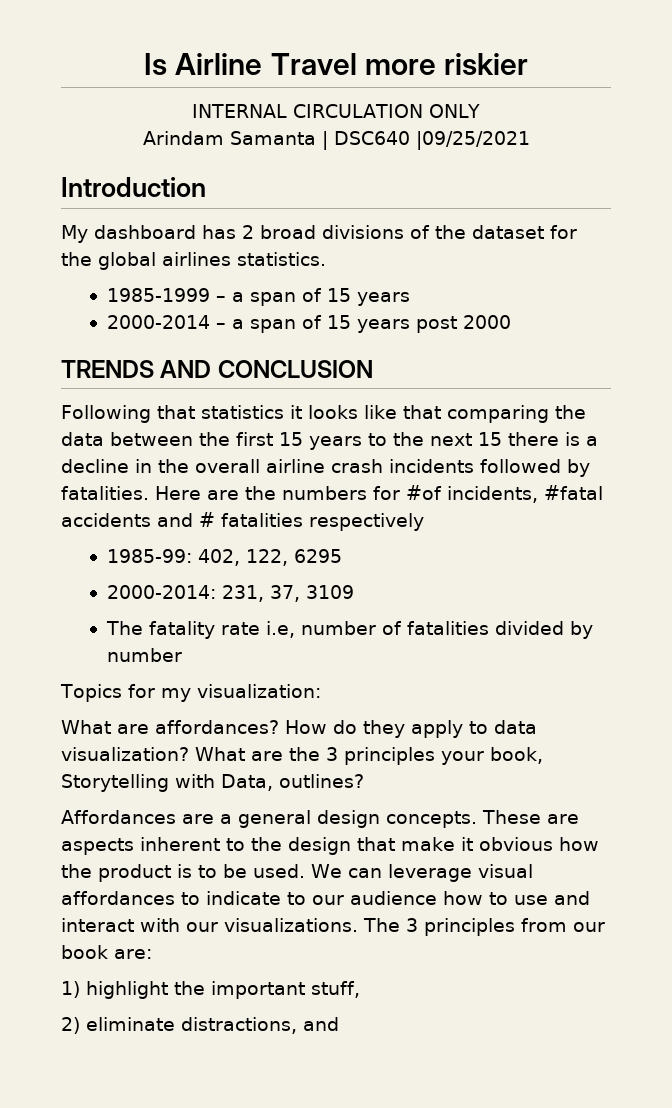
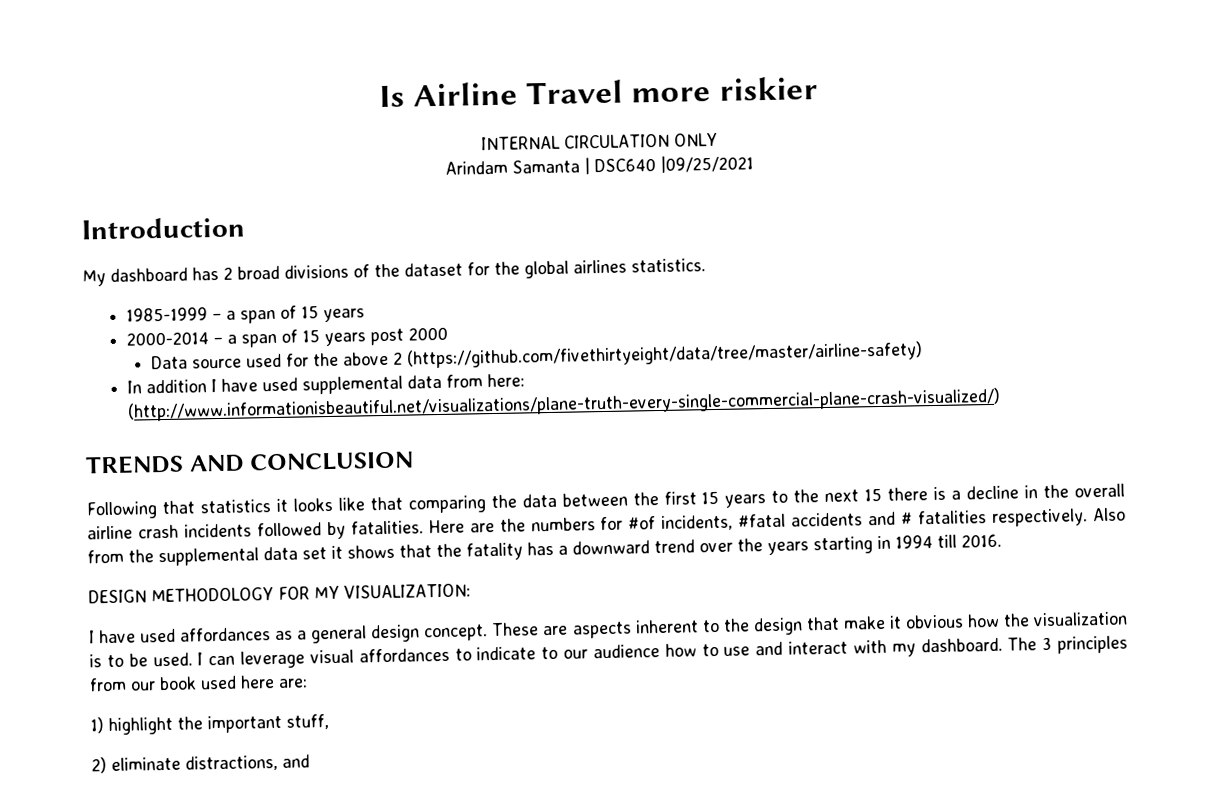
(511, 322) none -> [150,341,923,370] [127,373,526,395] [127,387,1002,422] // Data source used for the above 2 (https://github.com/fivethirtyeight/data/tree/master/airline-safety) // In addition I have used supplemental data from here: (http://www.informationisbeautiful.net/visualizations/plane-truth-every-single-commercial-plane-crash-visualized/)
[309,513,424,531] [106,549,342,566] [106,585,354,602] [105,621,593,639] [106,648,182,662] [60,684,321,702] [61,720,537,738] [61,747,543,765] [61,774,364,792] [61,810,214,824] respectively // 1985-99: 402, 122, 6295 // 2000-2014: 231, 37, 3109 // The fatality rate i.e, number of fatalities divided by number // Topics for my visualization: // What are affordances? How do they apply to data visualization? What are the 3 principles your book, Storytelling with Data, outlines? // Affordances are -> [992,507,1126,527] [87,533,1002,567] [88,583,471,604] [89,627,294,644] respectively. Also from the supplemental data set it shows that the fatality has a downward trend over the years starting in 1994 till 2016. // DESIGN METHODOLOGY FOR MY VISUALIZATION: // I have used affordances as
[385,811,477,828] concepts. -> [424,624,489,642] concept.
[98,864,171,882] product -> [1032,611,1128,627] visualization
[311,864,342,878] We -> [197,652,204,666] I
[186,918,358,932] our visualizations. -> [891,637,1003,657] my dashboard.
(108, 952) none -> [200,675,275,690] used here

